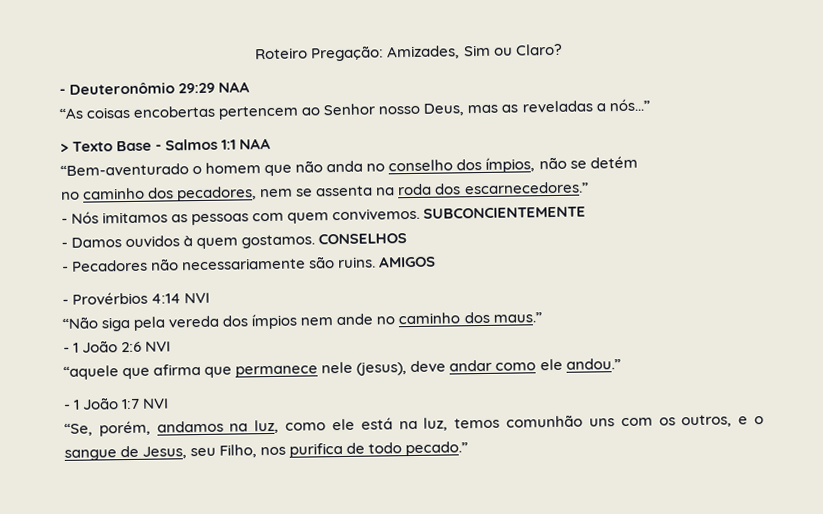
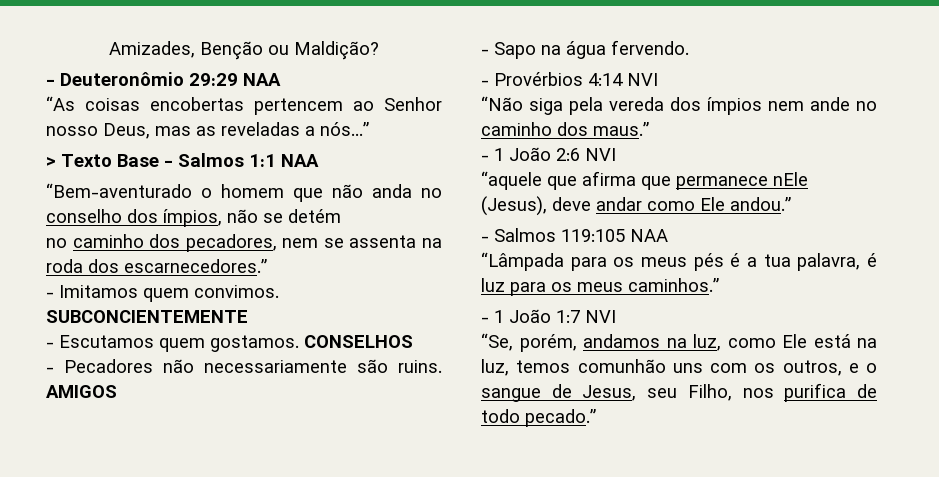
[255,43,563,62] Roteiro Pregação: Amizades, Sim ou Claro? -> [109,41,379,60] Amizades, Benção ou Maldição?
[71,207,421,226] Nós imitamos as pessoas com quem convivemos. -> [59,285,279,302] Imitamos quem convimos.
[71,235,194,248] Damos ouvidos à -> [59,335,154,348] Escutamos
(437, 261) none -> [481,40,689,59] // - Sapo na água fervendo.
[321,361,408,376] nele (jesus), -> [773,172,808,186] [481,196,547,216] nEle (Jesus),
[539,358,563,371] ele -> [700,197,725,211] Ele
(621, 364) none -> [481,228,668,242] [481,252,877,271] [481,278,719,296] // - Salmos 119:105 NAA // “Lâmpada para os meus pés é a tua palavra, é luz para os meus caminhos.”
[331,418,355,431] ele -> [782,334,807,348] Ele

